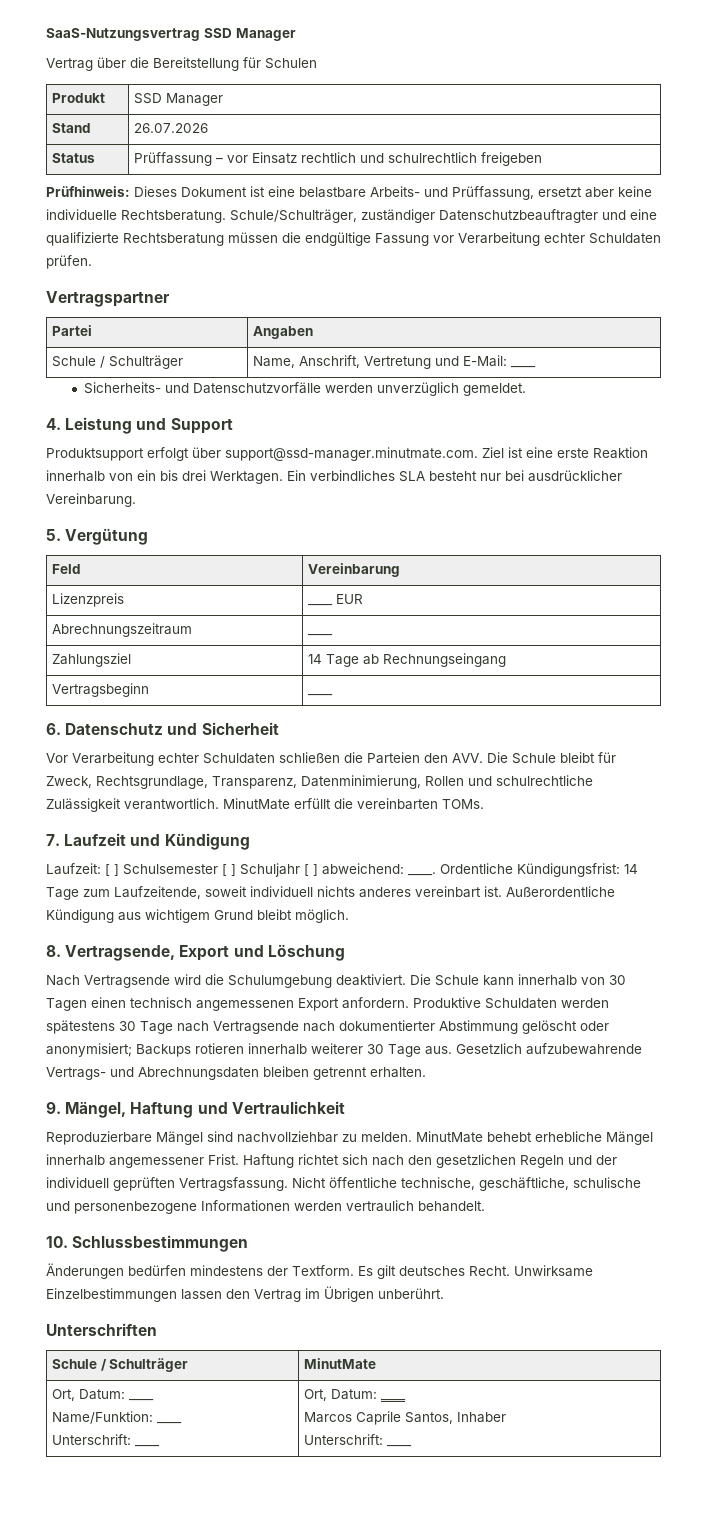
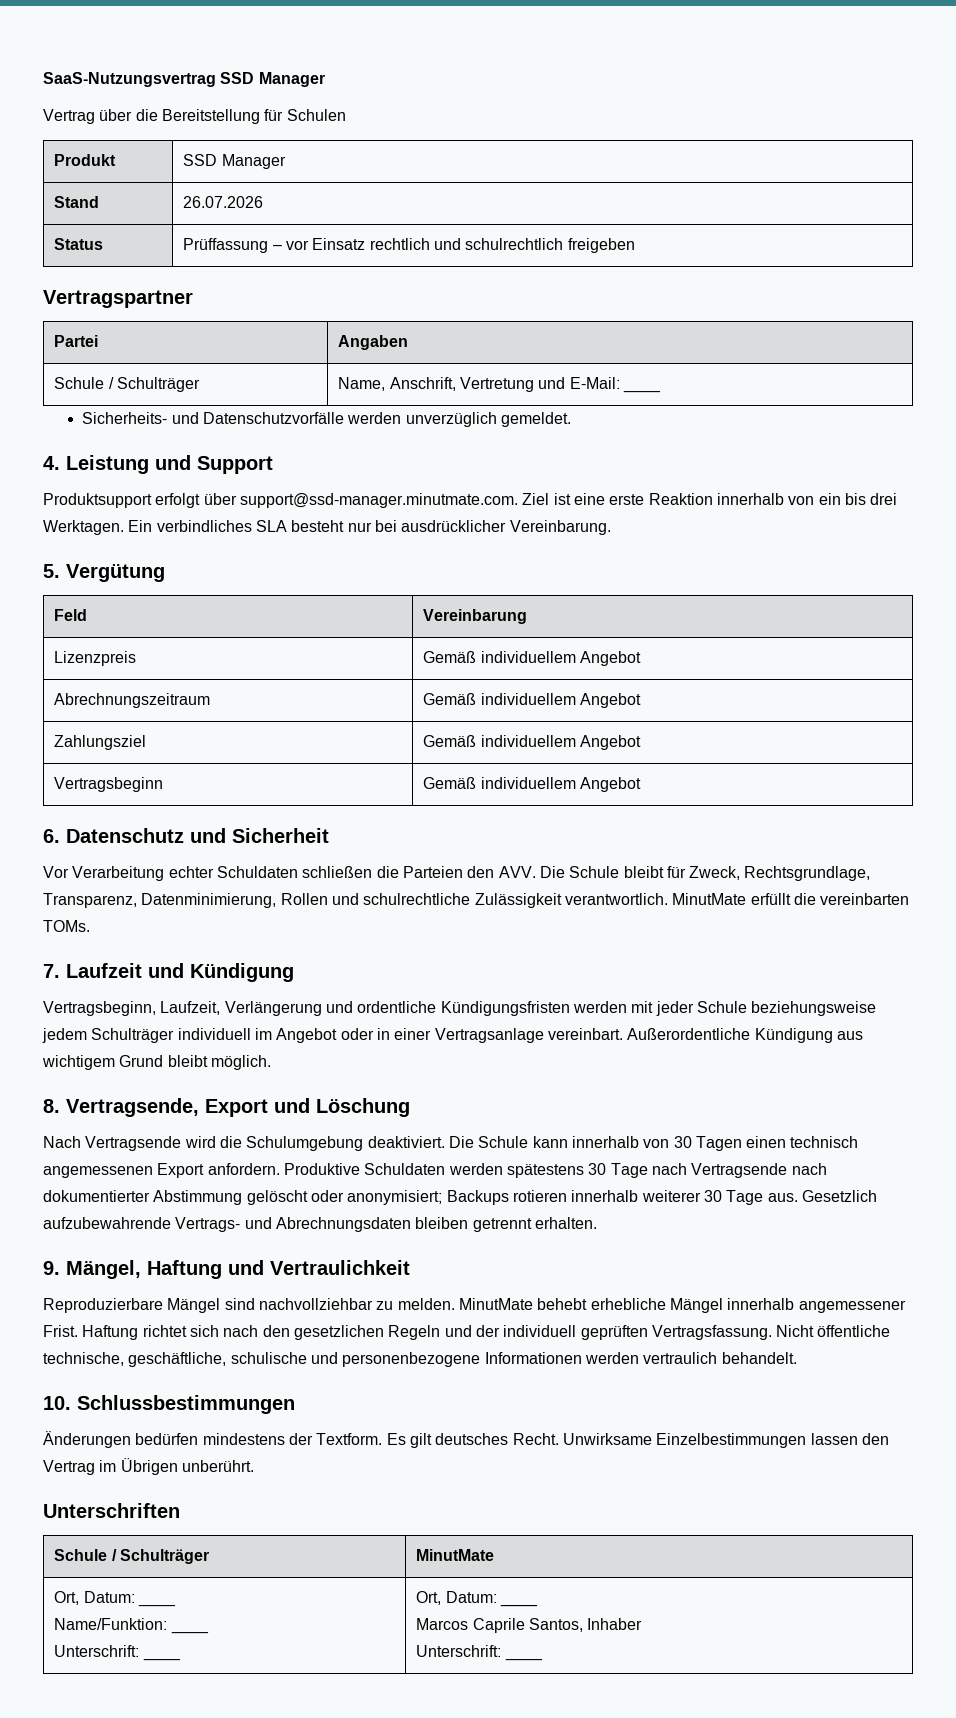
[46,186,652,200] [46,209,657,223] [46,232,661,246] [46,255,92,269] // Prüfhinweis: Dieses Dokument ist eine belastbare Arbeits- und Prüffassung, ersetzt aber keine individuelle Rechtsberatung. Schule/Schulträger, zuständiger Datenschutzbeauftragter und eine qualifizierte Rechtsberatung müssen die endgültige Fassung vor Verarbeitung echter Schuldaten prüfen. -> (635, 245) none
[308,604,334,606] [336,594,364,604] [52,623,193,637] [308,634,334,636] [52,653,132,667] [308,653,507,667] [52,683,150,697] [308,694,334,696] ____ EUR // Abrechnungszeitraum | ____ // Zahlungsziel | 14 Tage ab Rechnungseingang // Vertragsbeginn | ____ -> [423,651,642,666] [54,693,211,708] [423,693,642,708] [54,735,147,750] [423,735,642,750] [54,777,164,792] [423,777,642,792] Gemäß individuellem Angebot // Abrechnungszeitraum | Gemäß individuellem Angebot // Zahlungsziel | Gemäß individuellem Angebot // Vertragsbeginn | Gemäß individuellem Angebot
[46,863,638,877] [46,886,502,900] Laufzeit: [ ] Schulsemester [ ] Schuljahr [ ] abweichend: ____. Ordentliche Kündigungsfrist: 14 Tage zum Laufzeitende, soweit individuell nichts anderes vereinbart ist. -> [43,1001,877,1016] [42,1028,623,1043] Vertragsbeginn, Laufzeit, Verlängerung und ordentliche Kündigungsfristen werden mit jeder Schule beziehungsweise jedem Schulträger individuell im Angebot oder in einer Vertragsanlage vereinbart.

